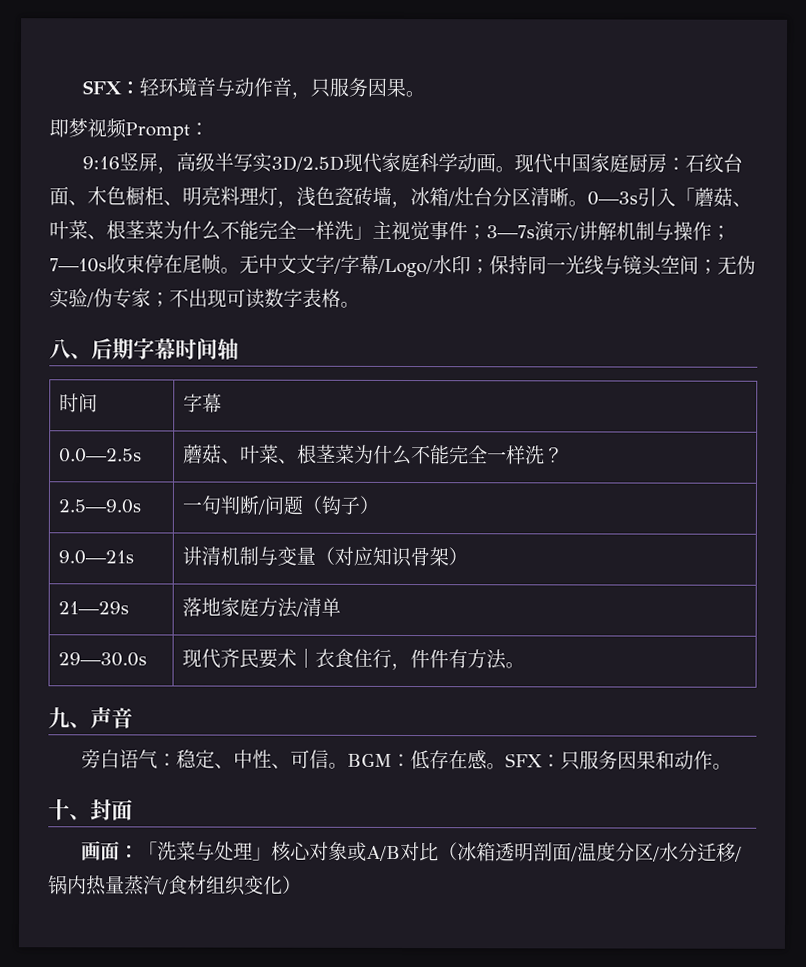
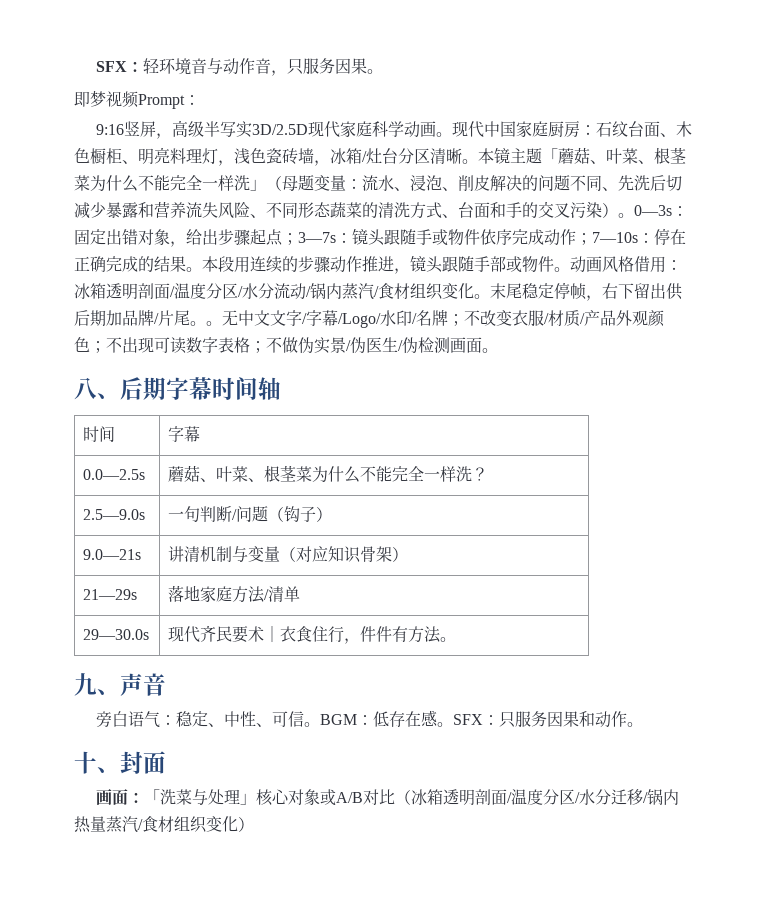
[587,187,676,207] 0—3s引入 -> [478,147,542,164] 本镜主题
[372,220,731,242] [49,254,222,275] 主视觉事件；3—7s演示/讲解机制与操作；7—10s收束停在尾帧 -> [266,175,682,191] [74,201,688,219] [74,228,686,247] [74,255,682,274] [74,282,683,301] [74,310,206,326] （母题变量：流水、浸泡、削皮解决的问题不同、先洗后切减少暴露和营养流失风险、不同形态蔬菜的清洗方式、台面和手的交叉污染）。0—3s：固定出错对象，给出步骤起点；3—7s：镜头跟随手或物件依序完成动作；7—10s：停在正确完成的结果。本段用连续的步骤动作推进，镜头跟随手部或物件。动画风格借用：冰箱透明剖面/温度分区/水分流动/锅内蒸汽/食材组织变化。末尾稳定停帧，右下留出供后期加品牌/片尾。
[470,255,756,276] [49,288,151,309] ；保持同一光线与镜头空间；无伪实验/伪专家 -> [412,310,665,327] [74,337,90,352] /名牌；不改变衣服/材质/产品外观颜色
(341, 298) none -> [250,337,482,354] ；不做伪实景/伪医生/伪检测画面

